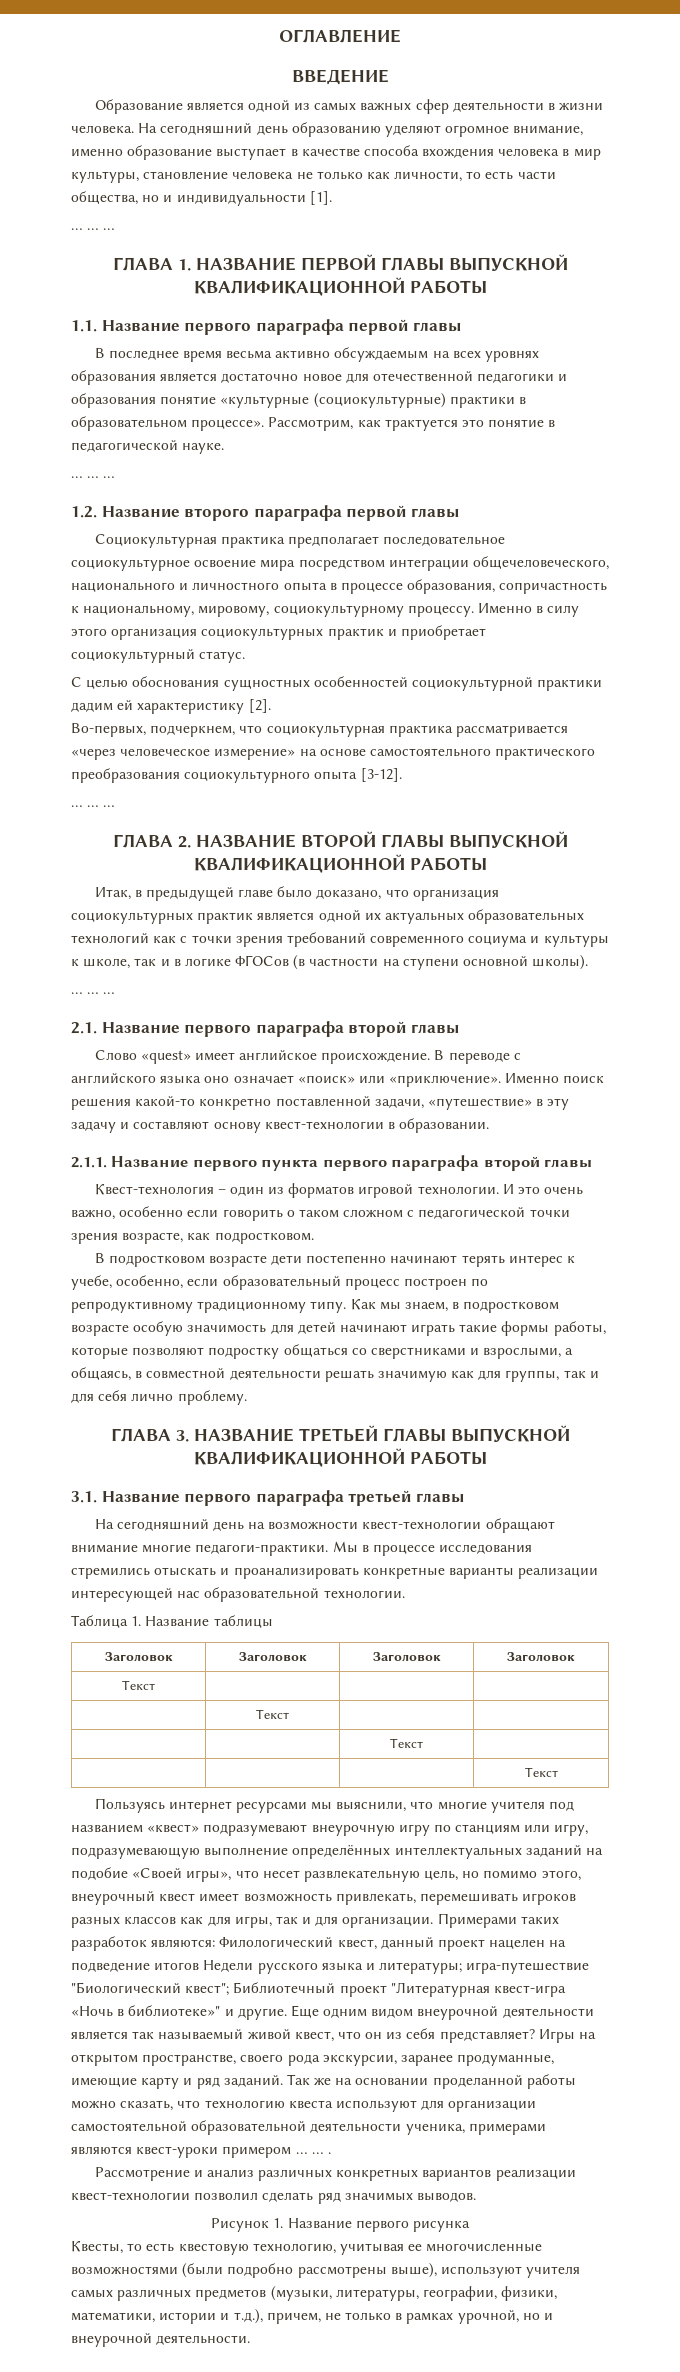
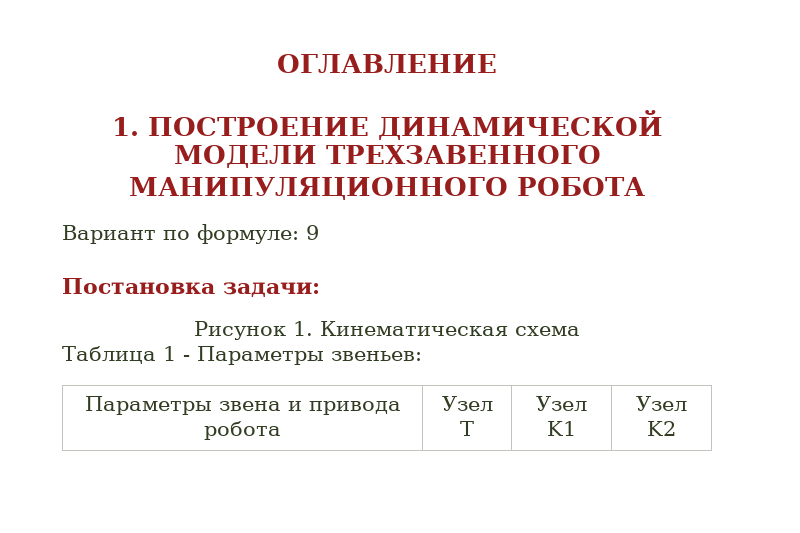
[291,69,389,85] [94,99,604,114] [71,122,584,137] [71,145,601,160] [71,171,556,183] [71,191,332,206] [71,228,116,230] [112,254,568,271] [193,277,487,296] [71,319,461,335] [94,347,540,362] [71,370,568,385] [71,393,526,408] [71,416,556,431] [71,440,225,454] [71,476,116,478] [71,505,459,521] [94,534,506,548] [71,556,609,571] [71,579,608,594] [71,603,580,617] [71,625,486,640] [71,649,246,663] [71,676,603,691] [71,699,271,714] [71,723,568,737] [71,748,596,760] [71,768,402,783] [71,805,116,807] [112,831,568,848] [193,854,487,873] [94,886,499,901] [71,909,585,924] [71,932,609,947] [71,955,589,970] [71,992,116,994] [71,1021,459,1037] [94,1050,521,1064] [71,1073,605,1087] [71,1096,570,1110] [71,1118,490,1133] [71,1155,593,1171] [94,1183,584,1198] [71,1206,570,1221] [71,1232,314,1244] [94,1253,576,1267] [71,1275,489,1290] [71,1299,560,1313] [71,1321,606,1336] [71,1344,574,1359] [71,1367,599,1382] [71,1390,247,1405] [110,1425,570,1442] [193,1448,487,1467] [71,1490,464,1506] [94,1518,555,1533] [71,1541,533,1556] [71,1567,599,1579] [71,1587,405,1602] [71,1615,273,1628] [104,1652,173,1662] [238,1652,307,1662] [372,1652,441,1662] [507,1652,575,1662] [122,1680,155,1690] [256,1709,289,1719] [390,1738,423,1748] [524,1767,558,1777] [94,1798,575,1813] [71,1824,589,1836] [71,1845,603,1859] [71,1867,581,1882] [71,1891,577,1905] [71,1913,559,1928] [71,1936,567,1951] [71,1960,590,1974] [71,1982,566,1997] [71,2005,594,2020] [71,2028,597,2043] [71,2054,555,2066] [71,2074,576,2089] [71,2100,537,2112] [71,2120,546,2135] [71,2146,331,2158] [94,2167,576,2181] [71,2192,476,2204] [211,2218,470,2232] [71,2241,543,2255] [71,2263,581,2278] [71,2286,558,2301] [71,2309,554,2324] [71,2333,251,2347] ВВЕДЕНИЕ // Образование является одной из самых важных сфер деятельности в жизни человека. На сегодняшний день образованию уделяют огромное внимание, именно образование выступает в качестве способа вхождения человека в мир культуры, становление человека не только как личности, то есть части общества, но и индивидуальности [1]. // … … … // ГЛАВА 1. НАЗВАНИЕ ПЕРВОЙ ГЛАВЫ ВЫПУСКНОЙ КВАЛИФИКАЦИОННОЙ РАБОТЫ // 1.1. Название первого параграфа первой главы // В последнее время весьма активно обсуждаемым на всех уровнях образования является достаточно новое для отечественной педагогики и образования понятие «культурные (социокультурные) практики в образовательном процессе». Рассмотрим, как трактуется это понятие в педагогической науке. // … … … // 1.2. Название второго параграфа первой главы // Социокультурная практика предполагает последовательное социокультурное освоение мира посредством интеграции общечеловеческого, национального и личностного опыта в процессе образования, сопричастность к национальному, мировому, социокультурному процессу. Именно в силу этого организация социокультурных практик и приобретает социокультурный статус. // С целью обоснования сущностных особенностей социокультурной практики дадим ей характеристику [2]. // Во-первых, подчеркнем, что социокультурная практика рассматривается «через человеческое измерение» на основе самостоятельного практического преобразования социокультурного опыта [3-12]. // … … … // ГЛАВА 2. НАЗВАНИЕ ВТОРОЙ ГЛАВЫ ВЫПУСКНОЙ КВАЛИФИКАЦИОННОЙ РАБОТЫ // Итак, в предыдущей главе было доказано, что организация социокультурных практик является одной их актуальных образовательных технологий как с точки зрения требований современного социума и культуры к школе, так и в логике ФГОСов (в частности на ступени основной школы). // … … … // 2.1. Название первого параграфа второй главы // Слово «quest» имеет английское происхождение. В переводе с английского языка оно означает «поиск» или «приключение». Именно поиск решения какой-то конкретно поставленной задачи, «путешествие» в эту задачу и составляют основу квест-технологии в образовании. // 2.1.1. Название первого пункта первого параграфа второй главы // Квест-технология – один из форматов игровой технологии. И это очень важно, особенно если говорить о таком сложном с педагогической точки зрения возрасте, как подростковом. // В подростковом возрасте дети постепенно начинают терять интерес к учебе, особенно, если образовательный процесс построен по репродуктивному традиционному типу. Как мы знаем, в подростковом возрасте особую значимость для детей начинают играть такие формы работы, которые позволяют подростку общаться со сверстниками и взрослыми, а общаясь, в совместной деятельности решать значимую как для группы, так и для себя лично проблему. // ГЛАВА 3. НАЗВАНИЕ ТРЕТЬЕЙ ГЛАВЫ ВЫПУСКНОЙ КВАЛИФИКАЦИОННОЙ РАБОТЫ // 3.1. Название первого параграфа третьей главы // На сегодняшний день на возможности квест-технологии обращают внимание многие педагоги-практики. Мы в процессе исследования стремились отыскать и проанализировать конкретные варианты реализации интересующей нас образовательной технологии. // Таблица 1. Название таблицы // Заголовок | Заголовок | Заголовок | Заголовок // Текст | | | // | Текст | | // | | Текст | // | | | Текст // Пользуясь интернет ресурсами мы выяснили, что многие учителя под названием «квест» подразумевают внеурочную игру по станциям или игру, подразумевающую выполнение определённых интеллектуальных заданий на подобие «Своей игры», что несет развлекательную цель, но помимо этого, внеурочный квест имеет возможность привлекать, перемешивать игроков разных классов как для игры, так и для организации. Примерами таких разработок являются: Филологический квест, данный проект нацелен на подведение итогов Недели русского языка и литературы; игра-путешествие "Биологический квест"; Библиотечный проект "Литературная квест-игра «Ночь в библиотеке»" и другие. Еще одним видом внеурочной деятельности является так называемый живой квест, что он из себя представляет? Игры на открытом пространстве, своего рода экскурсии, заранее продуманные, имеющие карту и ряд заданий. Так же на основании проделанной работы можно сказать, что технологию квеста используют для организации самостоятельной образовательной деятельности ученика, примерами являются квест-уроки примером … … . // Рассмотрение и анализ различных конкретных вариантов реализации квест-технологии позволил сделать ряд значимых выводов. // Рисунок 1. Название первого рисунка // Квесты, то есть квестовую технологию, учитывая ее многочисленные возможностями (были подробно рассмотрены выше), используют учителя самых различных предметов (музыки, литературы, географии, физики, математики, истории и т.д.), причем, не только в рамках урочной, но и внеурочной деятельности. -> [111,110,663,140] [173,145,601,168] [129,177,645,200] [62,224,319,244] [62,278,320,298] [194,321,580,340] [62,346,422,365] [84,396,401,415] [204,421,281,440] [441,396,493,411] [460,421,474,436] [536,396,587,411] [547,421,576,436] [636,396,687,411] [647,421,676,436] 1. ПОСТРОЕНИЕ ДИНАМИЧЕСКОЙ МОДЕЛИ ТРЕХЗАВЕННОГО МАНИПУЛЯЦИОННОГО РОБОТА // Вариант по формуле: 9 // Постановка задачи: // Рисунок 1. Кинематическая схема // Таблица 1 - Параметры звеньев: // Параметры звена и привода робота | Узел T | Узел K1 | Узел K2

